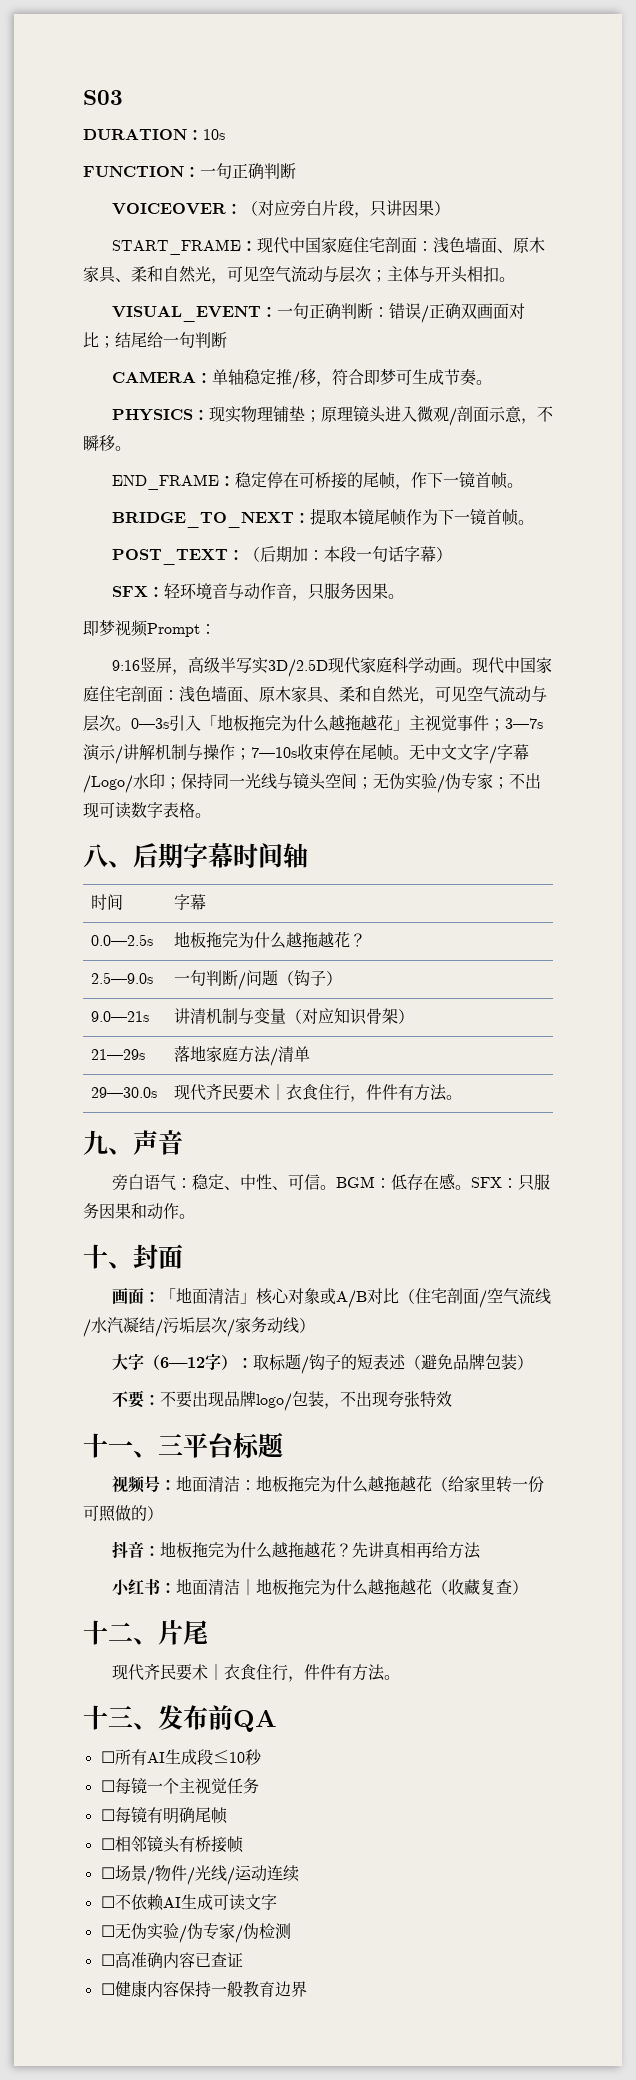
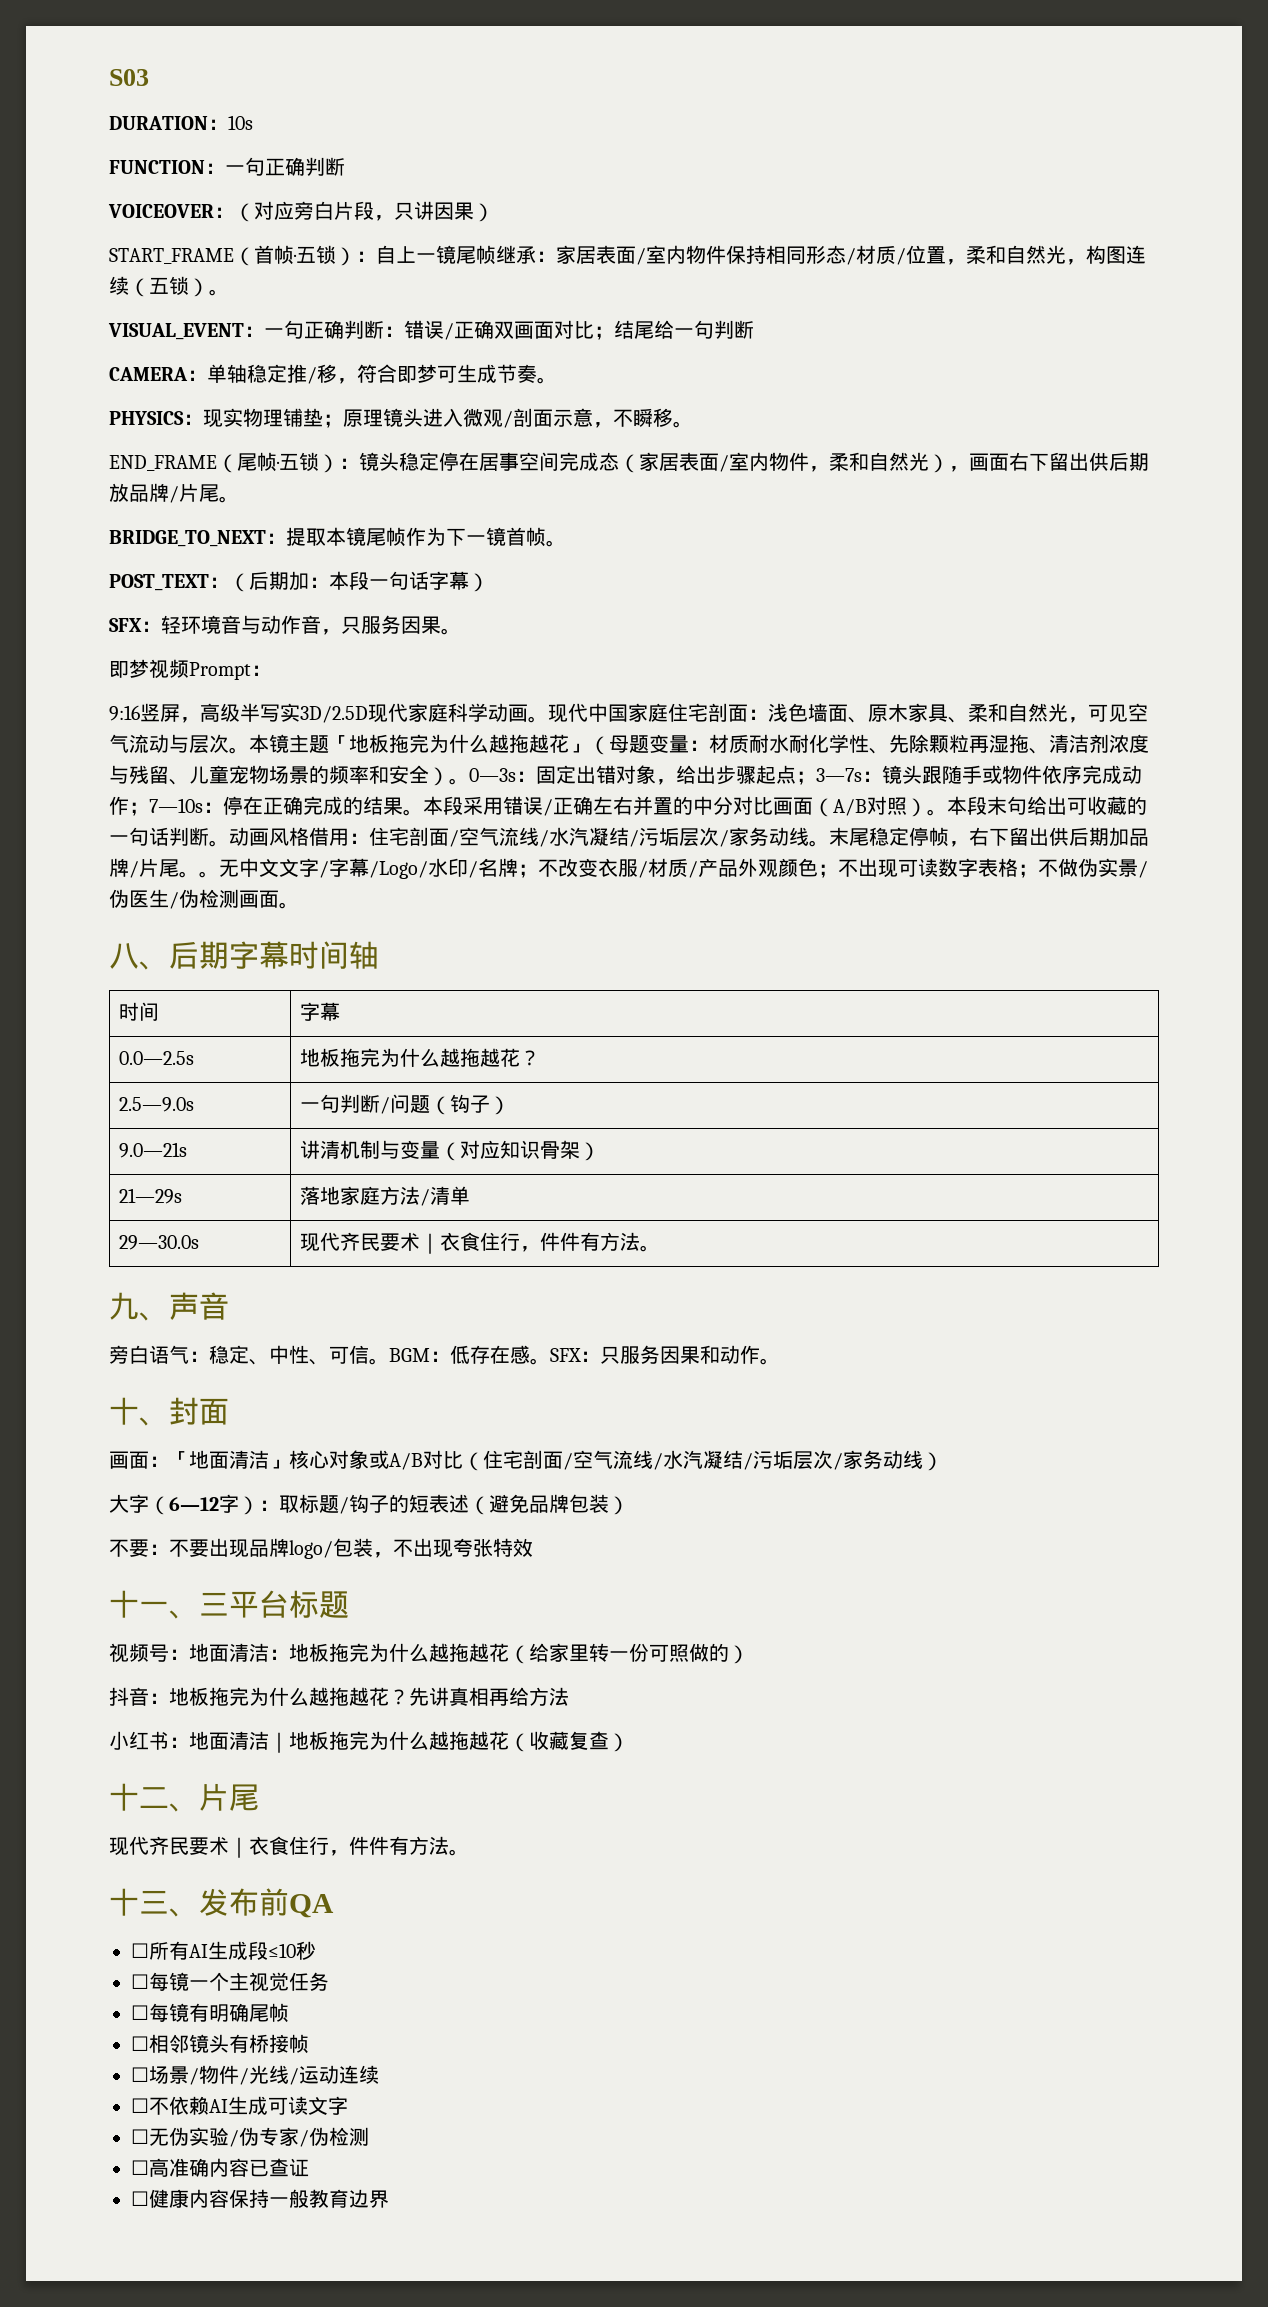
[240,237,545,254] [83,266,499,284] ：现代中国家庭住宅剖面：浅色墙面、原木家具、柔和自然光，可见空气流动与层次；主体与开头相扣 -> [234,245,1146,266] [109,276,209,297] （首帧·五锁）：自上一镜尾帧继承：家居表面/室内物件保持相同形态/材质/位置，柔和自然光，构图连续（五锁）
[218,471,508,490] ：稳定停在可桥接的尾帧，作下一镜首帧 -> [217,452,1149,473] [109,483,219,503] （尾帧·五锁）：镜头稳定停在居事空间完成态（家居表面/室内物件，柔和自然光），画面右下留出供后期放品牌/片尾
[131,715,201,732] 0—3s引入 -> [249,734,329,753] 本镜主题
[409,715,543,731] [83,743,394,764] 主视觉事件；3—7s演示/讲解机制与操作；7—10s收束停在尾帧 -> [589,734,1149,755] [109,765,1142,786] [109,796,1147,817] [109,827,1149,847] [109,858,199,878] （母题变量：材质耐水耐化学性、先除颗粒再湿拖、清洁剂浓度与残留、儿童宠物场景的频率和安全）。0—3s：固定出错对象，给出步骤起点；3—7s：镜头跟随手或物件依序完成动作；7—10s：停在正确完成的结果。本段采用错误/正确左右并置的中分对比画面（A/B对照）。本段末句给出可收藏的一句话判断。动画风格借用：住宅剖面/空气流线/水汽凝结/污垢层次/家务动线。末尾稳定停帧，右下留出供后期加品牌/片尾。
[165,772,493,793] ；保持同一光线与镜头空间；无伪实验/伪专家 -> [468,858,818,878] /名牌；不改变衣服/材质/产品外观颜色
(195, 810) none -> [1018,858,1148,878] [109,889,279,909] ；不做伪实景/伪医生/伪检测画面

